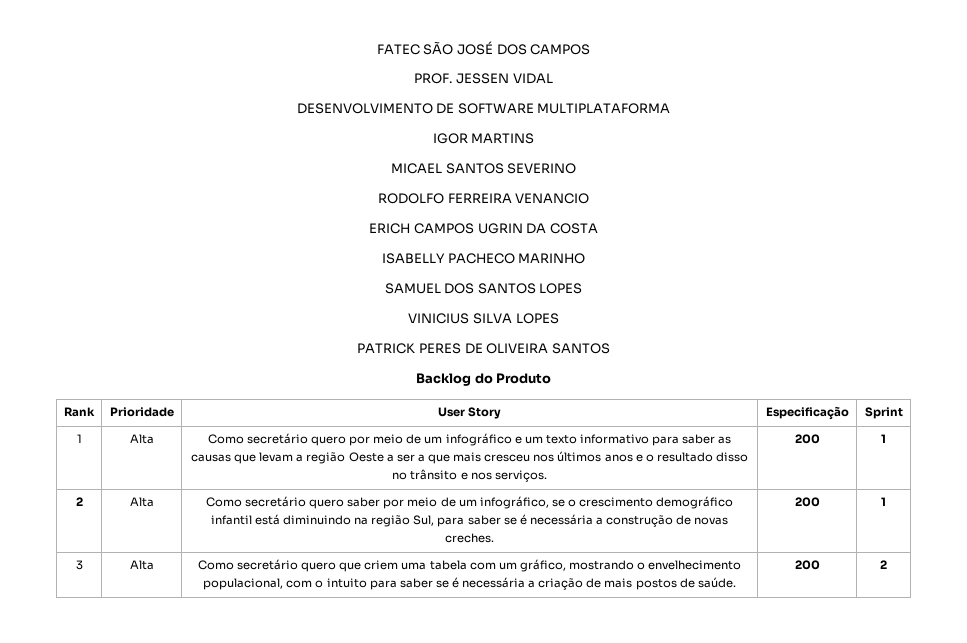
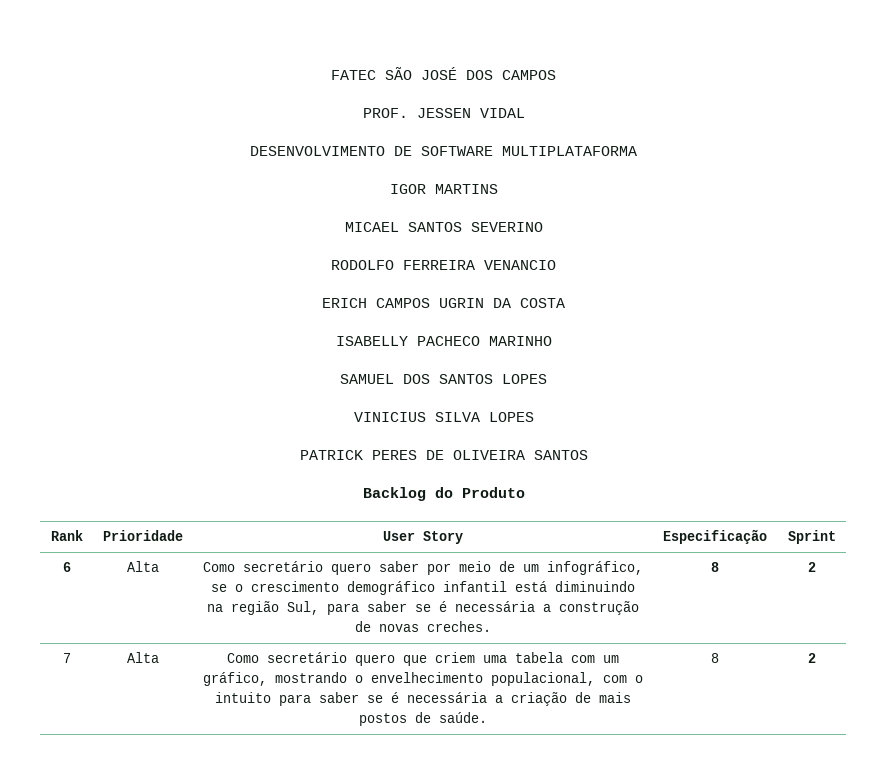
[76,434,82,443] [129,434,154,444] [207,433,732,446] [191,451,748,464] [392,469,547,482] [794,434,820,444] [881,434,886,443] [75,497,83,506] 1 | Alta | Como secretário quero por meio de um infográfico e um texto informativo para saber as causas que levam a região Oeste a ser a que mais cresceu nos últimos anos e o resultado disso no trânsito e nos serviços. | 200 | 1 // 2 -> [62,562,71,572] 6
[794,497,820,507] [881,497,886,506] [75,560,83,570] 200 | 1 // 3 -> [711,562,719,572] [807,562,816,572] [62,653,71,663] 8 | 2 // 7
[794,560,820,570] 200 -> [711,653,719,663] 8

